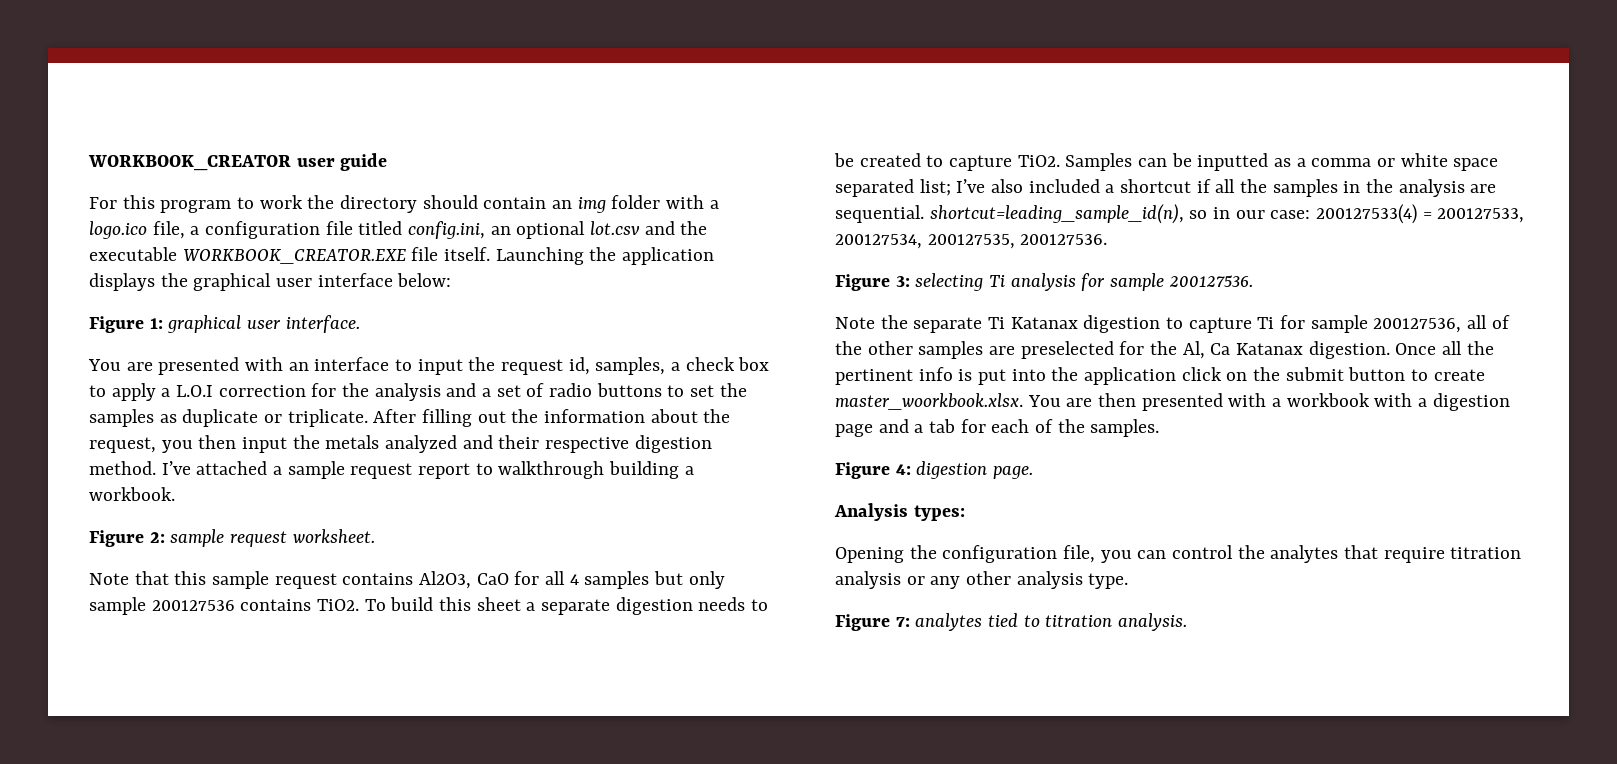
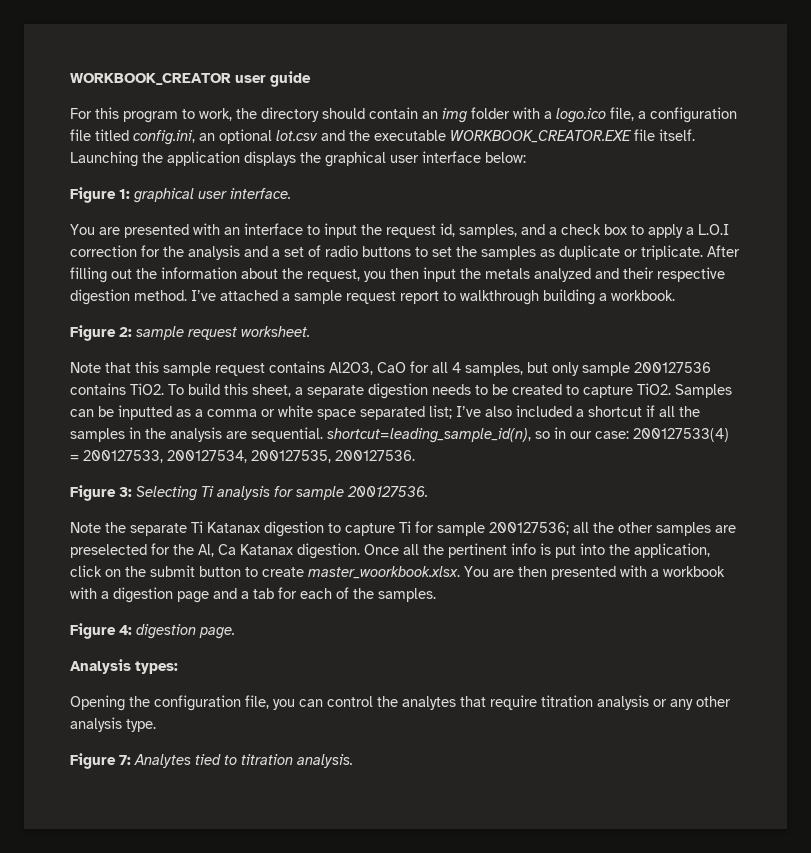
[259,195,303,209] work -> [199,108,232,121] work,
(666, 366) none -> [521,224,545,235] and
[584,571,650,589] samples -> [465,362,523,376] samples,
[476,597,521,611] sheet -> [252,384,291,397] sheet,
[915,273,984,291] selecting -> [136,486,197,501] Selecting
[1373,315,1510,333] 200127536, all of -> [489,522,589,535] 200127536; all
[1084,367,1177,385] application -> [634,543,710,558] application,
[915,613,983,631] analytes -> [134,754,191,768] Analytes

